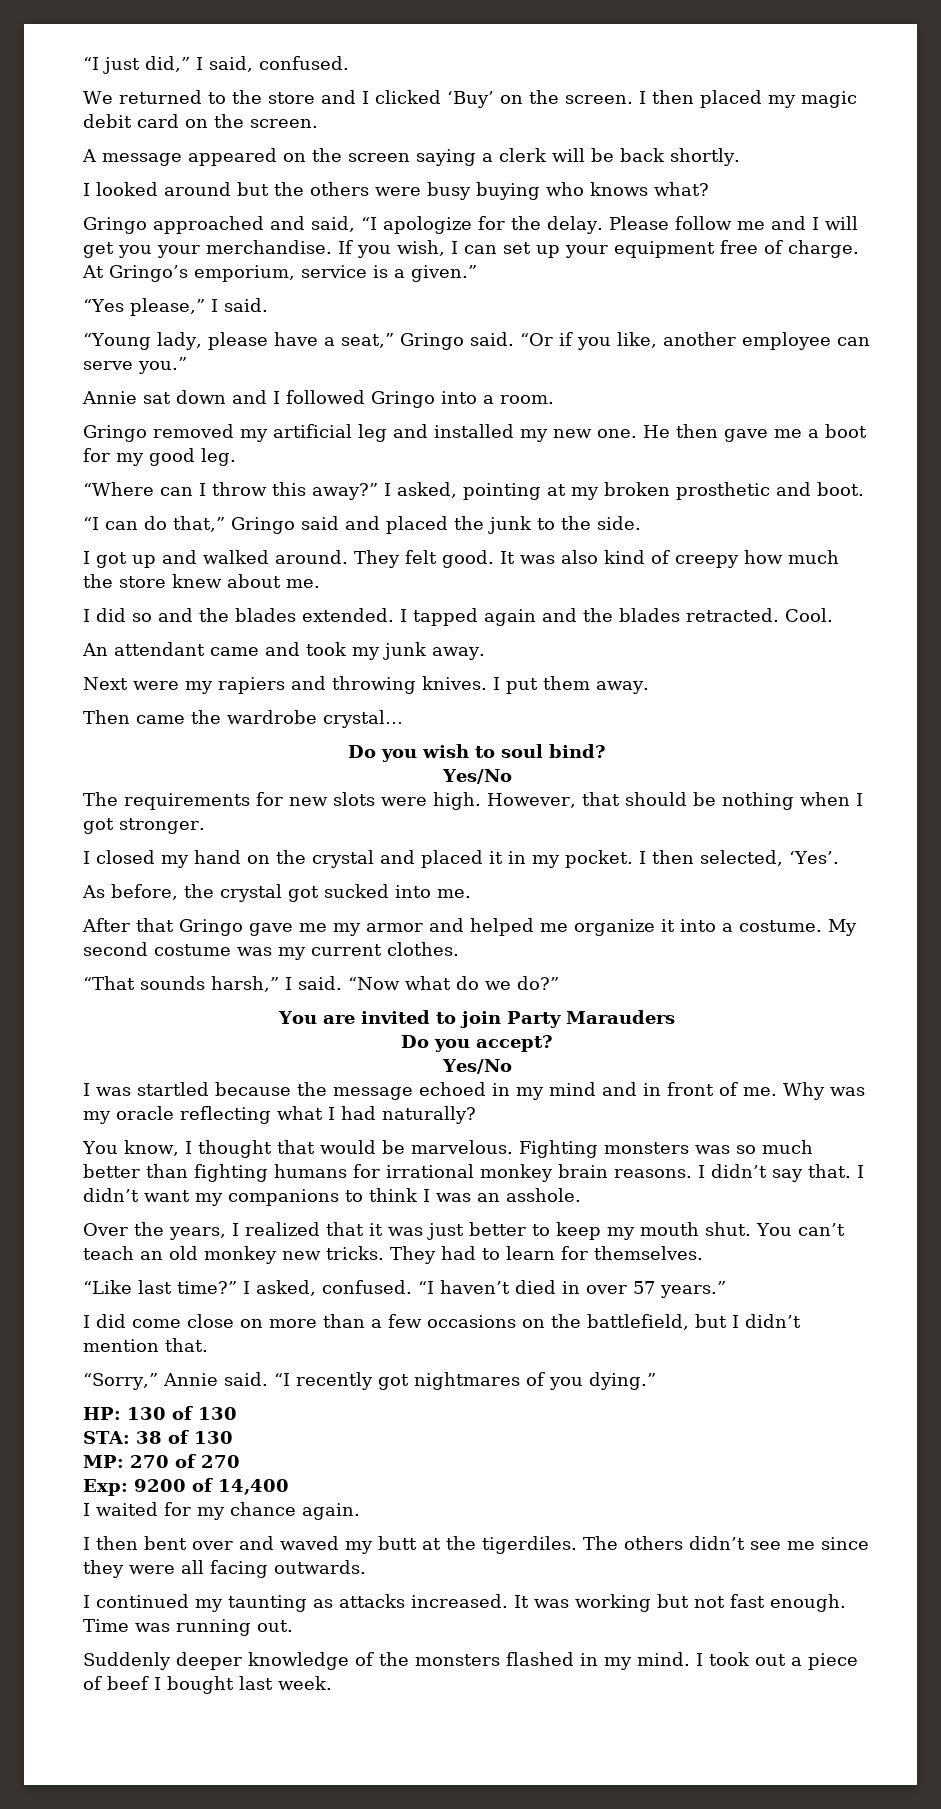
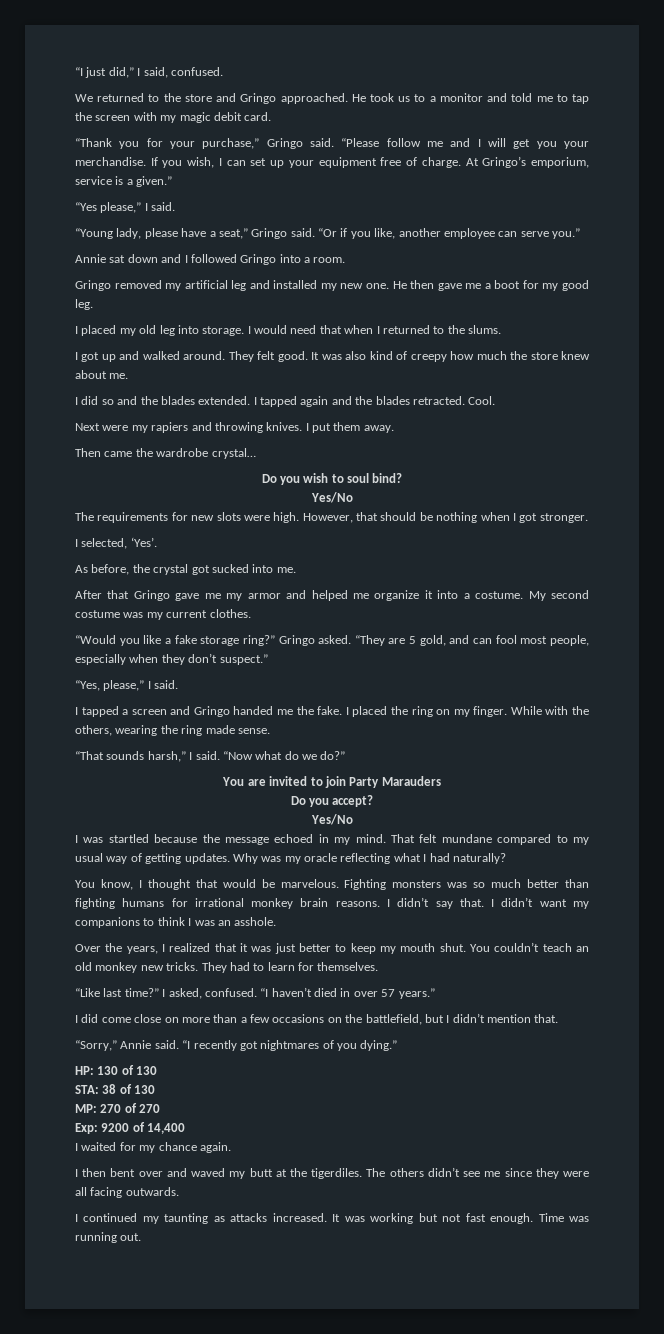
[361,90,857,108] [83,114,318,128] [82,148,740,166] [83,182,709,200] [83,216,669,234] I clicked ‘Buy’ on the screen. I then placed my magic debit card on the screen. // A message appeared on the screen saying a clerk will be back shortly. // I looked around but the others were busy buying who knows what? // Gringo approached and said, “I apologize for the delay. Please -> [240,93,590,104] [75,112,272,123] [75,138,380,149] Gringo approached. He took us to a monitor and told me to tap the screen with my magic debit card. // “Thank you for your purchase,” Gringo said. “Please
[83,482,864,500] [83,516,641,534] “Where can I throw this away?” I asked, pointing at my broken prosthetic and boot. // “I can do that,” Gringo said and placed the junk to the side. -> [75,325,501,336] I placed my old leg into storage. I would need that when I returned to the slums.
[82,642,485,660] // An attendant came and took my junk away. -> (496, 400) none
[96,850,694,868] closed my hand on the crystal and placed it in my pocket. I then -> (78, 543) none
(459, 949) none -> [75,635,589,646] [75,653,268,665] [75,680,179,691] [75,706,589,717] [75,725,270,736] // “Would you like a fake storage ring?” Gringo asked. “They are 5 gold, and can fool most people, especially when they don’t suspect.” // “Yes, please,” I said. // I tapped a screen and Gringo handed me the fake. I placed the ring on my finger. While with the others, wearing the ring made sense.
[549,1082,777,1096] mind and in front of me. -> [355,834,589,845] [75,853,230,864] mind. That felt mundane compared to my usual way of getting updates.
[797,1223,845,1236] can’t -> [494,942,540,952] couldn’t
[83,1652,858,1670] [83,1676,332,1694] // Suddenly deeper knowledge of the monsters flashed in my mind. I took out a piece of beef I bought last week. -> (142, 1237) none

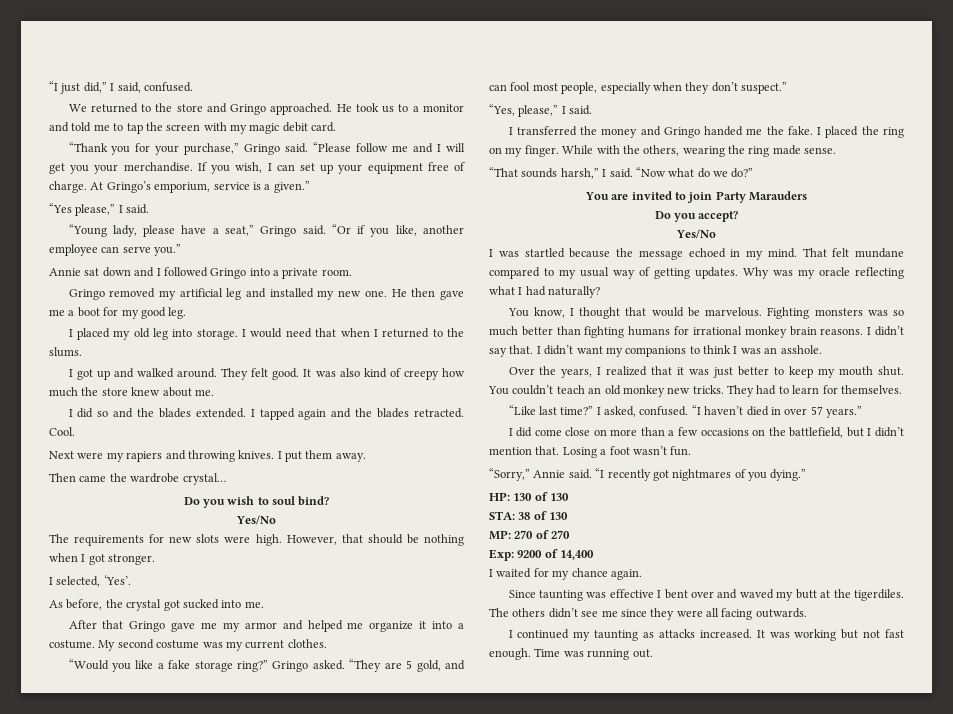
(310, 260) none -> [282,268,319,279] private
[81,706,167,717] tapped a screen -> [516,126,638,138] transferred the money
(559, 1018) none -> [562,446,692,458] Losing a foot wasn’t fun.
[75,1168,107,1177] I then -> [508,589,662,601] Since taunting was effective I

